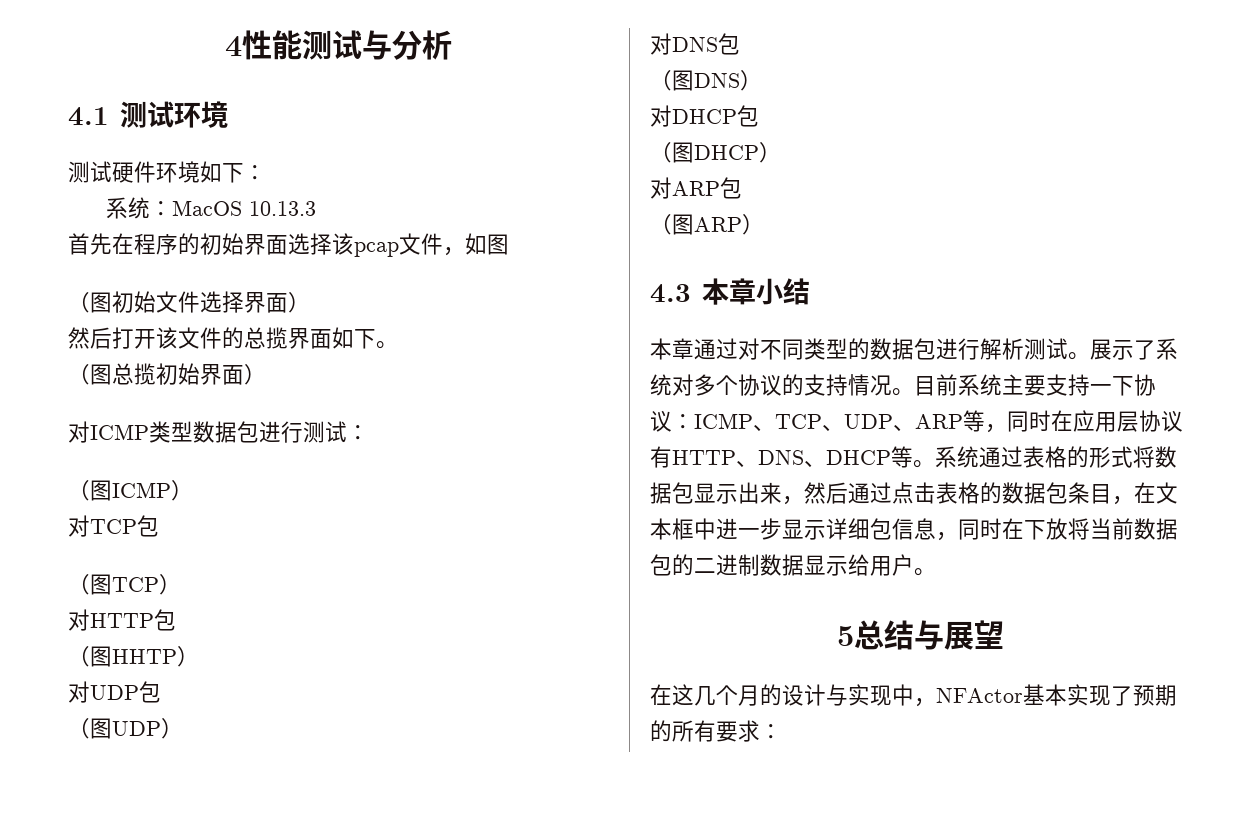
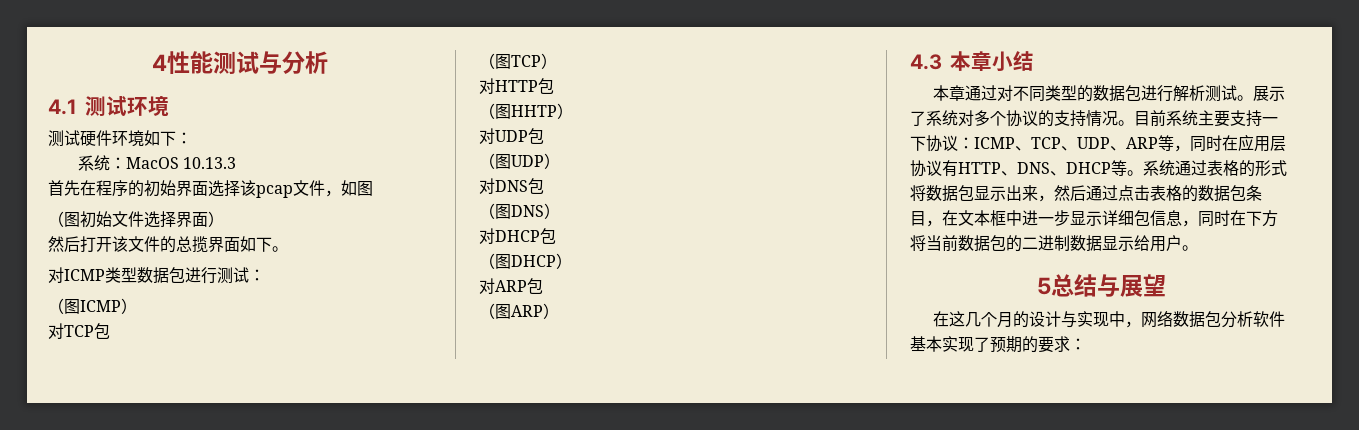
[68,363,266,385] // （图总揽初始界面） -> (288, 249) none
[1046,518,1068,540] 放 -> [1262,210,1278,227] 方
[936,688,1023,703] NFActor -> [1140,310,1285,328] 网络数据包分析软件
[672,720,716,742] 所有 -> (1038, 344) none

